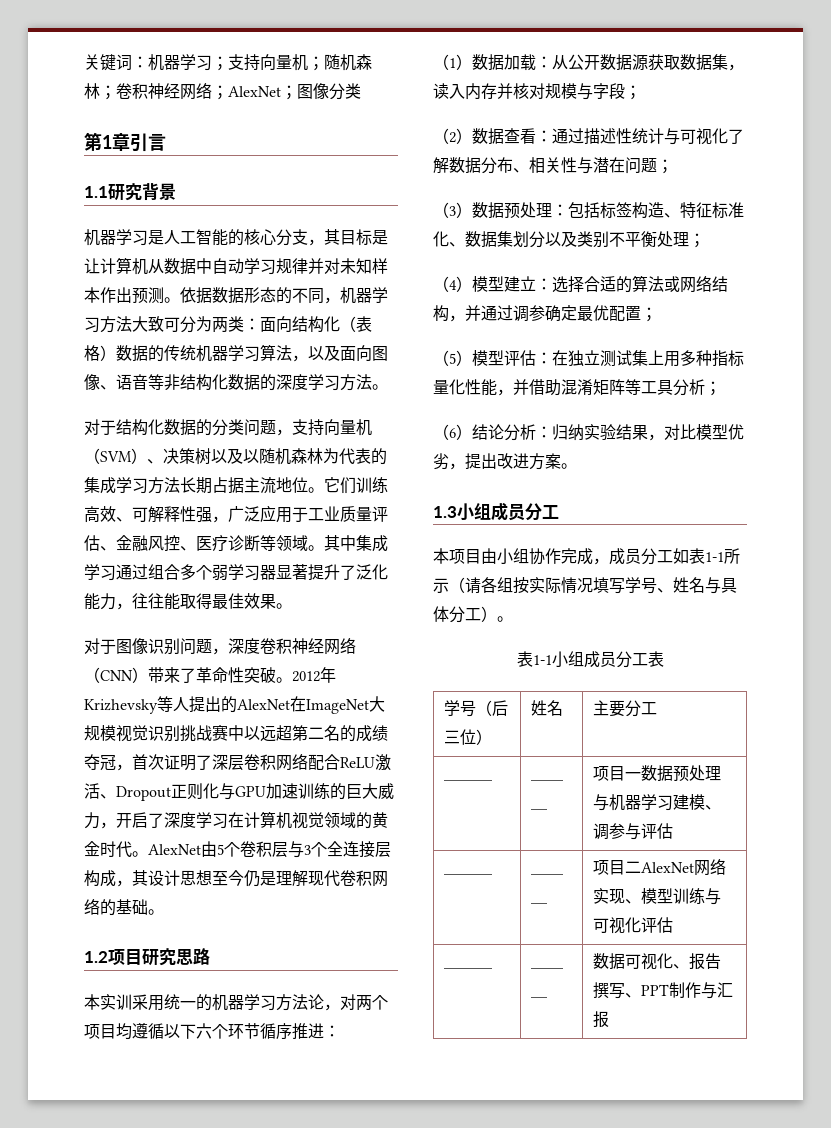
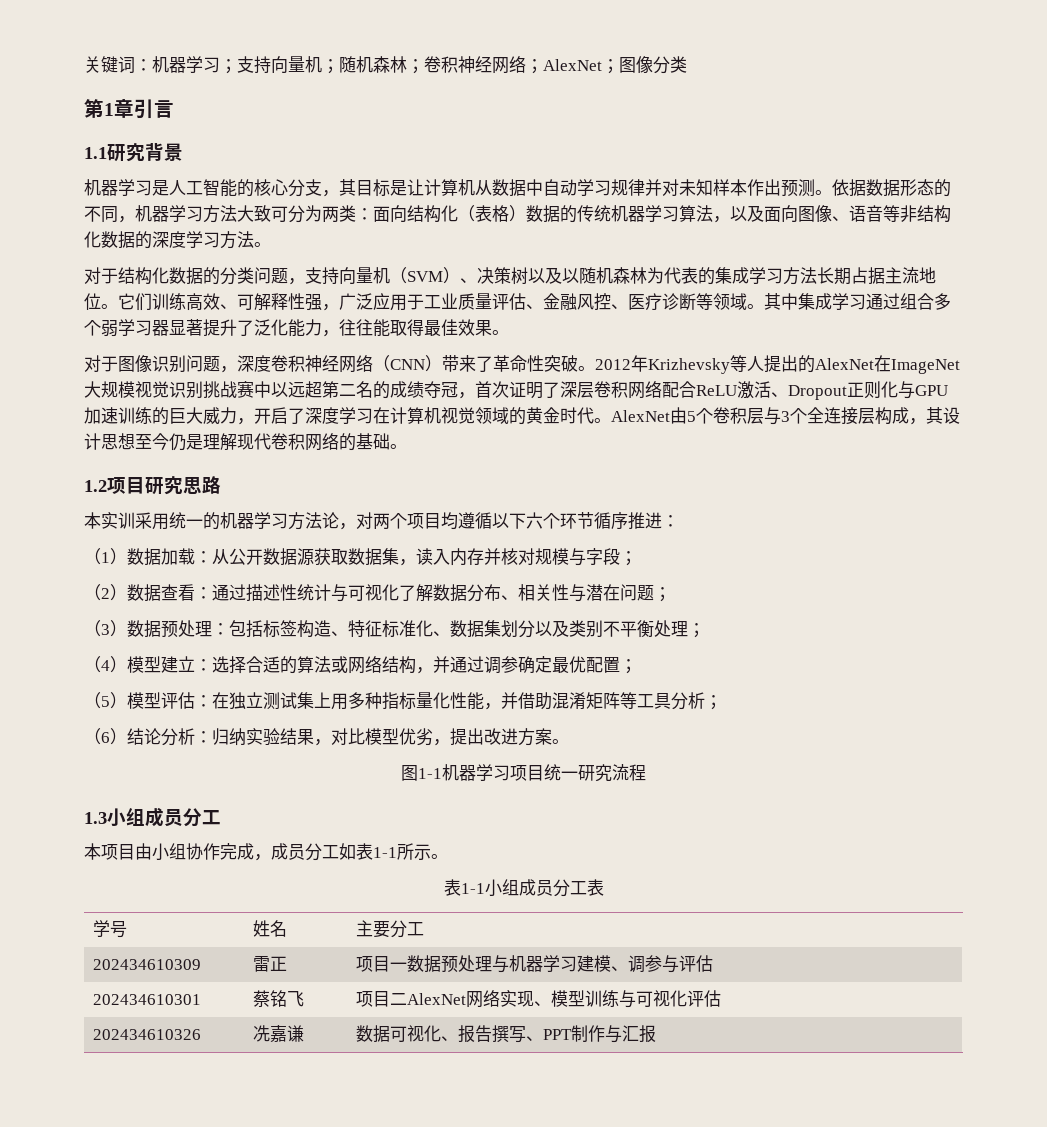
(577, 466) none -> [401,764,646,782] // 图1-1机器学习项目统一研究流程
[449,577,737,594] [433,606,497,623] （请各组按实际情况填写学号、姓名与具体分工） -> (431, 852) none
[475,700,508,716] [443,729,492,745] （后三位） -> (128, 929) none
[443,779,492,781] [530,779,563,781] [530,808,547,810] ＿＿＿ | ＿＿＿ -> [93,959,202,970] [253,956,288,972] 202434610309 | 雷正
[443,873,492,875] [530,873,563,875] [530,902,547,904] ＿＿＿ | ＿＿＿ -> [93,994,202,1005] [253,990,305,1007] 202434610301 | 蔡铭飞
[443,967,492,969] [530,967,563,969] [530,996,547,998] ＿＿＿ | ＿＿＿ -> [93,1029,202,1040] [253,1025,305,1042] 202434610326 | 冼嘉谦

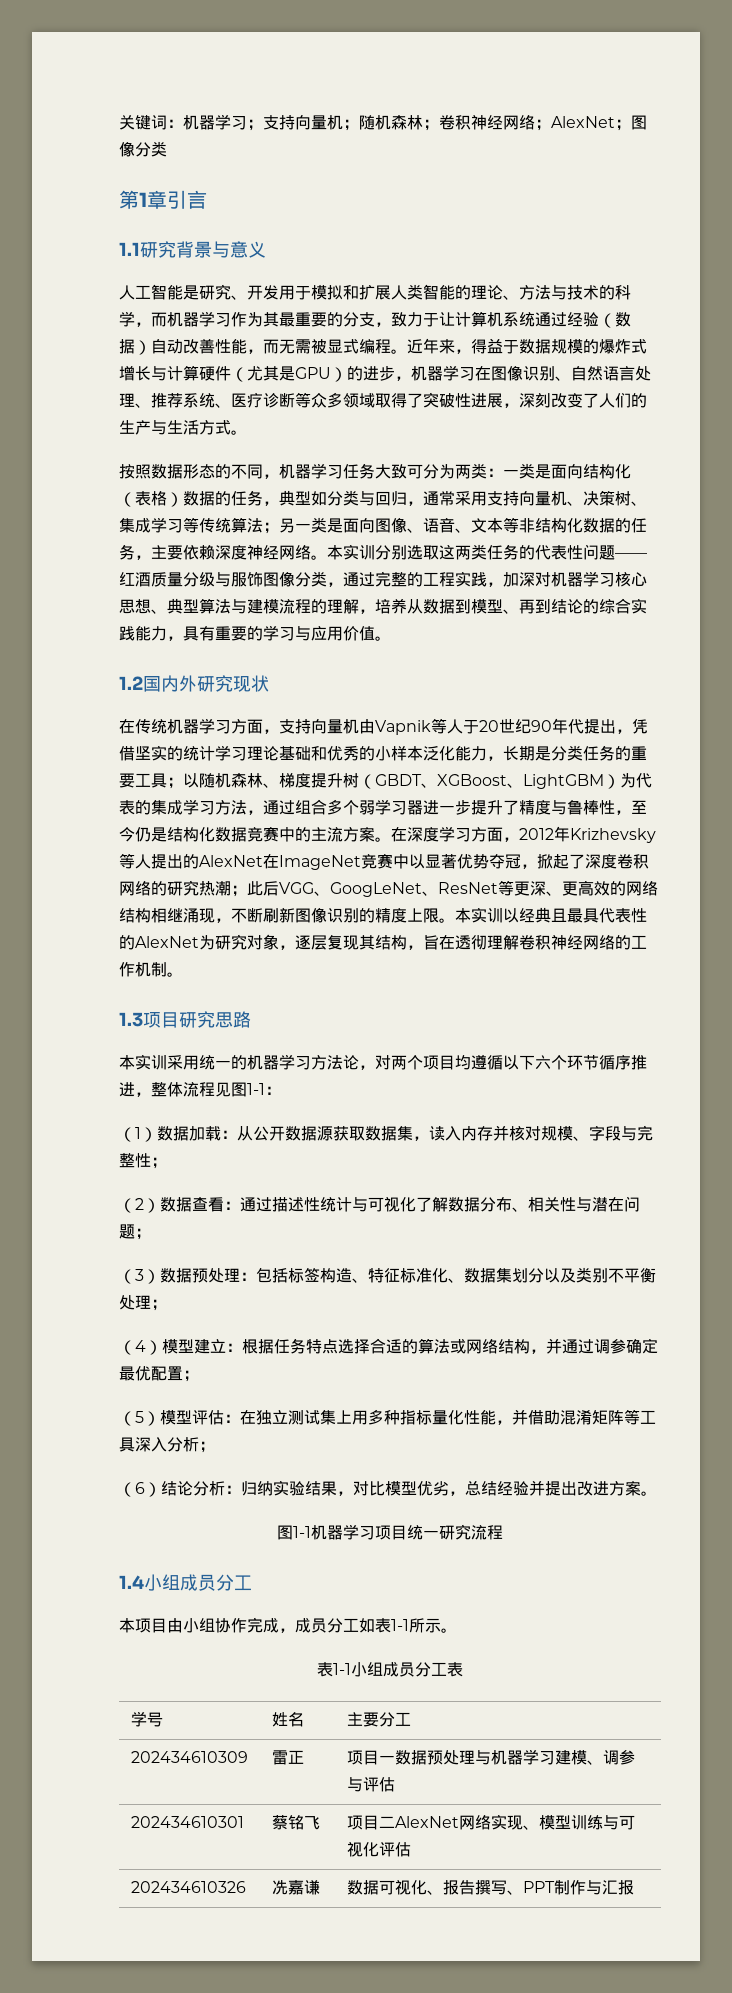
[84,179,866,197] // 机器学习是人工智能的核心分支，其目标是让计算机从数据中自动学习规律并对未知样本作出预测。依据 -> [212,241,266,258] [119,284,631,300] [119,311,631,328] [119,338,647,355] [119,365,651,382] [119,392,647,408] [119,420,247,435] [119,464,151,479] 与意义 // 人工智能是研究、开发用于模拟和扩展人类智能的理论、方法与技术的科学，而机器学习作为其最重要的分支，致力于让计算机系统通过经验（数据）自动改善性能，而无需被显式编程。近年来，得益于数据规模的爆炸式增长与计算硬件（尤其是GPU）的进步，机器学习在图像识别、自然语言处理、推荐系统、医疗诊断等众多领域取得了突破性进展，深刻改变了人们的生产与生活方式。 // 按照
[203,205,237,223] 方法 -> [343,463,375,479] 任务
(373, 214) none -> [503,463,551,479] 一类是
[577,205,764,223] 传统机器学习算法，以及 -> [231,490,647,506] [119,517,343,534] 任务，典型如分类与回归，通常采用支持向量机、决策树、集成学习等传统算法；另一类是
(883, 213) none -> [455,518,503,533] 、文本
[152,231,271,249] [84,267,647,285] 深度学习方法。 // 对于结构化数据的分类问题，支持向量机（SVM）、决策树以及以随机森林 -> [631,518,647,533] [119,544,647,560] [119,571,647,587] [119,598,647,614] [119,625,391,641] [119,675,269,692] [119,718,648,735] [119,745,647,761] [119,773,620,789] 任务，主要依赖深度神经网络。本实训分别选取这两类任务的代表性问题——红酒质量分级与服饰图像分类，通过完整的工程实践，加深对机器学习核心思想、典型算法与建模流程的理解，培养从数据到模型、再到结论的综合实践能力，具有重要的学习与应用价值。 // 1.2国内外研究现状 // 在传统机器学习方面，支持向量机由Vapnik等人于20世纪90年代提出，凭借坚实的统计学习理论基础和优秀的小样本泛化能力，长期是分类任务的重要工具；以随机森林、梯度提升树（GBDT、XGBoost、LightGBM）
[817,267,936,285] [84,293,866,311] 长期占据主流地位。它们训练高效、可解释性强，广泛应用于工业质量评估、金融风控、医疗诊断等领域。其中集成学习 -> [247,810,263,815] ，
[169,319,509,337] [84,355,595,373] 显著提升了泛化能力，往往能取得最佳效果。 // 对于图像识别问题，深度卷积神经网络（CNN）带来了革命性突破。 -> [423,799,647,815] [119,826,519,842] 进一步提升了精度与鲁棒性，至今仍是结构化数据竞赛中的主流方案。在深度学习方面，
[84,380,948,400] [84,407,960,425] [84,433,407,451] [84,480,107,492] 大规模视觉识别挑战赛中以远超第二名的成绩夺冠，首次证明了深层卷积网络配合ReLU激活、Dropout正则化与GPU加速训练的巨大威力，开启了深度学习在计算机视觉领域的黄金时代。AlexNet由5个卷积层与3个全连接层构成，其设计思想至今仍是理解现代卷积网络的基础。 // 1.2 -> [361,853,649,869] [119,880,658,897] [119,907,647,923] [119,934,647,950] [119,962,183,977] [119,1012,143,1027] 竞赛中以显著优势夺冠，掀起了深度卷积网络的研究热潮；此后VGG、GoogLeNet、ResNet等更深、更高效的网络结构相继涌现，不断刷新图像识别的精度上限。本实训以经典且最具代表性的AlexNet为研究对象，逐层复现其结构，旨在透彻理解卷积神经网络的工作机制。 // 1.3
(662, 520) none -> [135,1082,265,1097] ，整体流程见图1-1
[569,548,620,566] 与字段 -> [573,1125,653,1141] [119,1153,151,1168] 、字段与完整性
(212, 665) none -> [242,1338,338,1354] 根据任务特点
(671, 701) none -> [135,1437,167,1452] 深入
(450, 742) none -> [465,1480,545,1496] 总结经验并
[84,812,107,824] 1.3 -> [119,1575,144,1589] 1.4

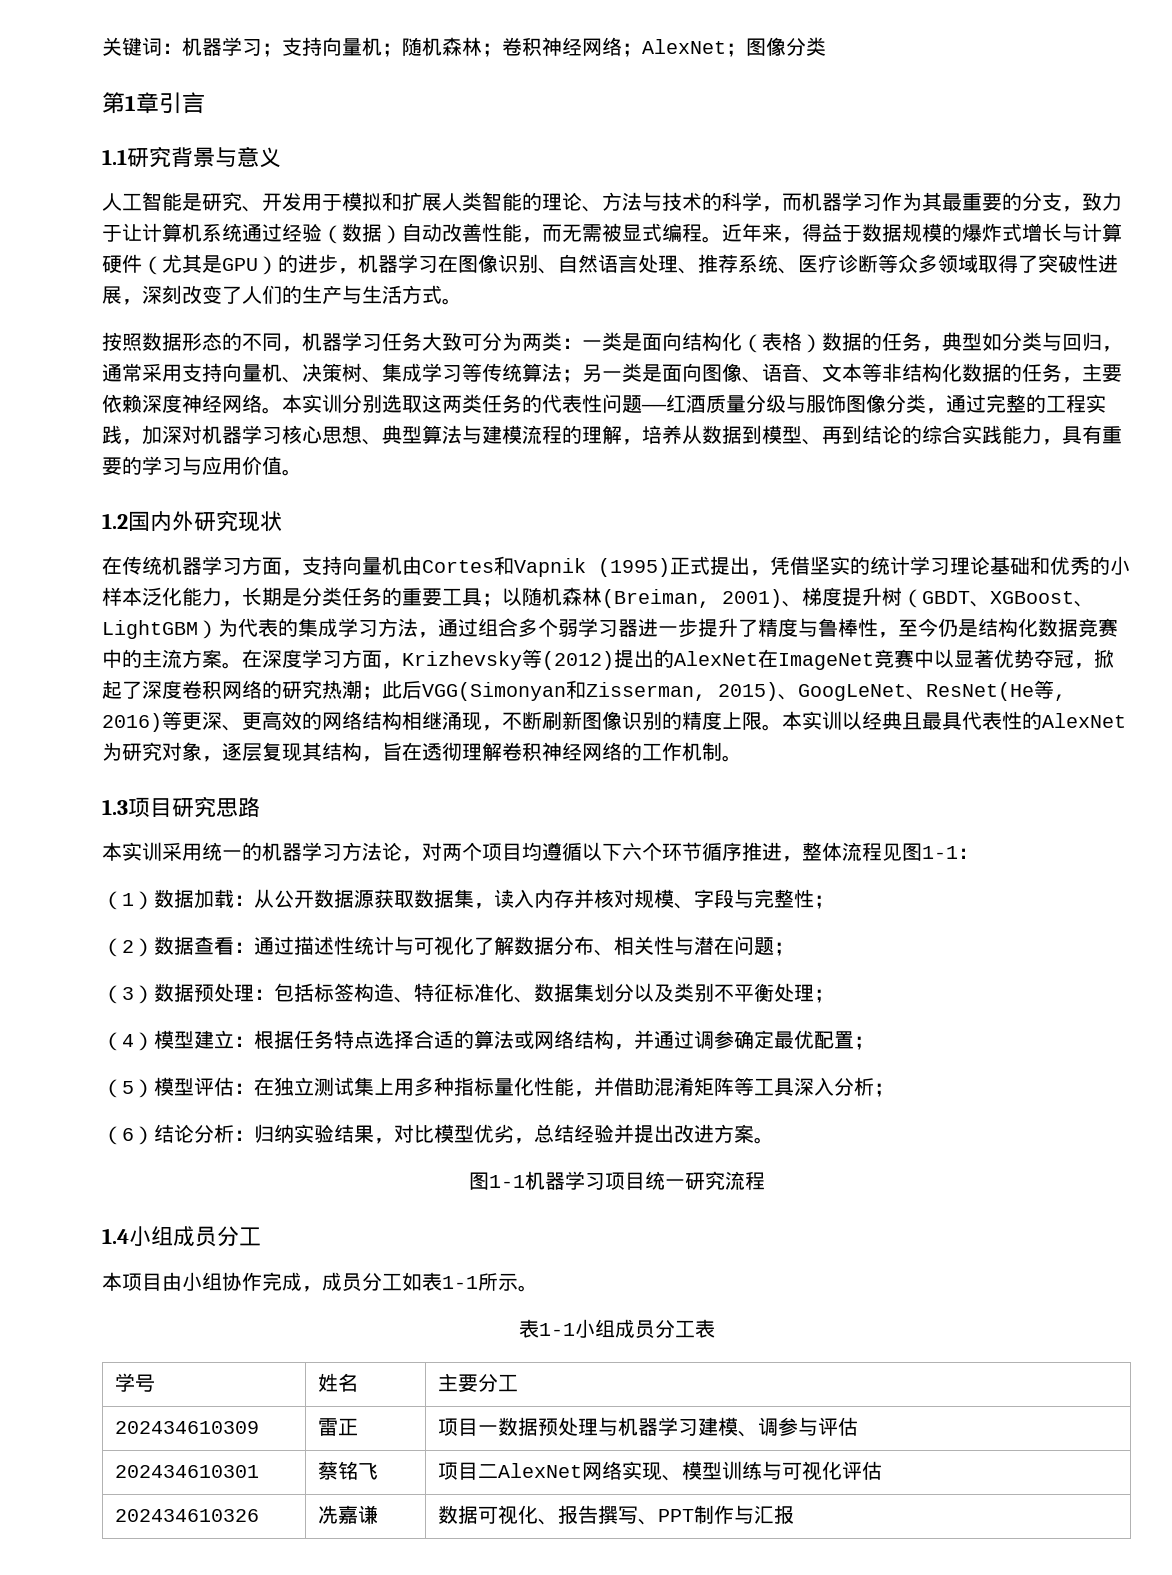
[375,718,584,735] Vapnik等人于20世纪90年代 -> [422,556,710,577] Cortes和Vapnik (1995)正式
(263, 780) none -> [602,589,782,608] (Breiman, 2001)
[519,826,656,843] [119,853,151,869] 2012年Krizhevsky等人 -> [402,649,614,670] Krizhevsky等(2012)
[279,882,498,897] VGG、GoogLeNet、ResNet -> [422,680,1066,701] [102,713,162,732] VGG(Simonyan和Zisserman, 2015)、GoogLeNet、ResNet(He等, 2016)

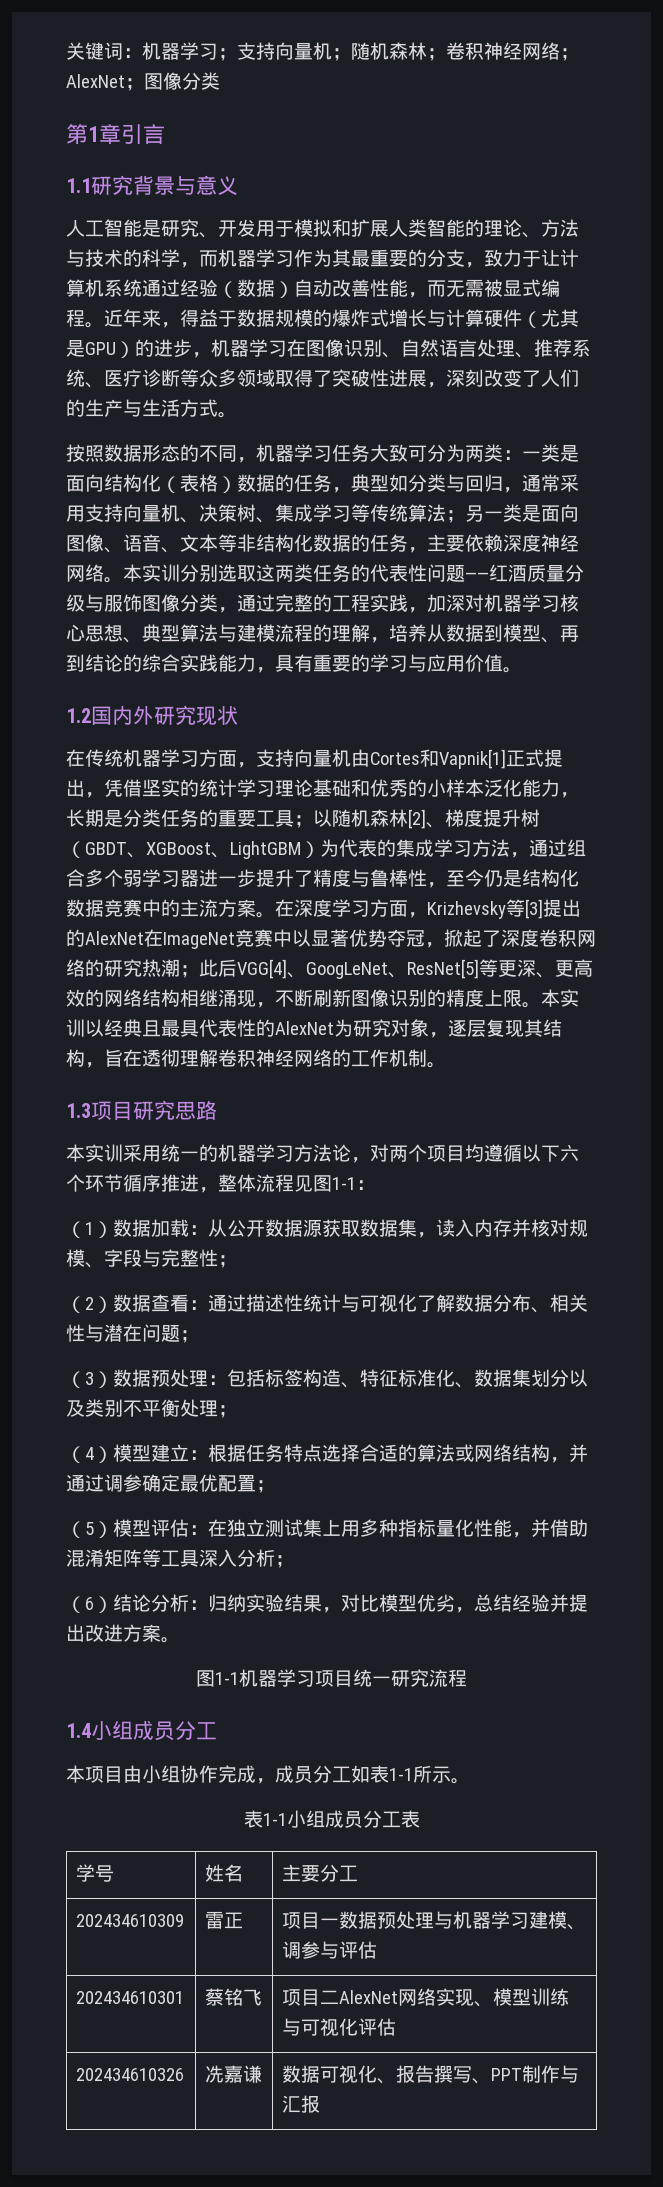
[514,558,670,577] Vapnik (1995) -> [439,749,506,769] Vapnik[1]
[602,589,782,608] (Breiman, 2001) -> [408,809,426,829] [2]
[542,651,614,670] (2012) -> [525,899,543,919] [3]
[422,680,1066,701] [102,713,162,732] VGG(Simonyan和Zisserman, 2015)、GoogLeNet、ResNet(He等, 2016) -> [237,959,479,979] VGG[4]、GoogLeNet、ResNet[5]

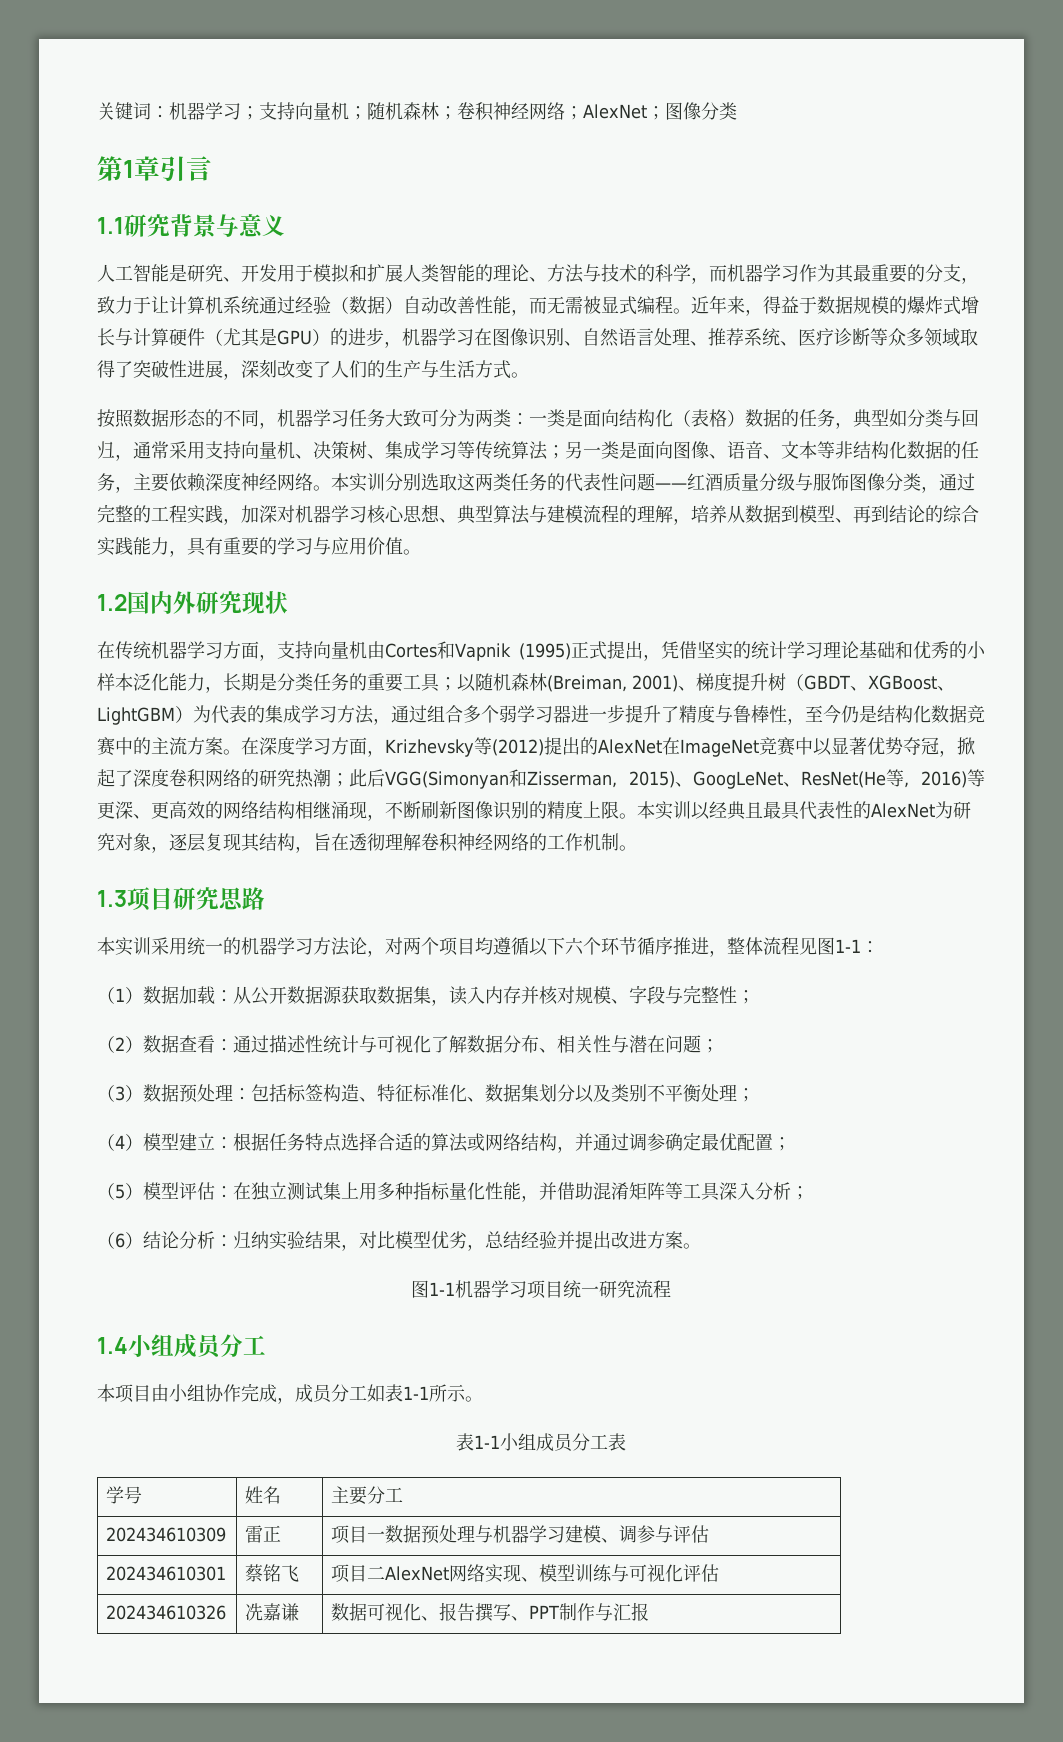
[439,749,506,769] Vapnik[1] -> [455,643,571,661] Vapnik (1995)
[408,809,426,829] [2] -> [547,675,678,692] (Breiman, 2001)
[525,899,543,919] [3] -> [492,739,544,756] (2012)
[237,959,479,979] VGG[4]、GoogLeNet、ResNet[5] -> [385,769,967,789] VGG(Simonyan和Zisserman, 2015)、GoogLeNet、ResNet(He等, 2016)

